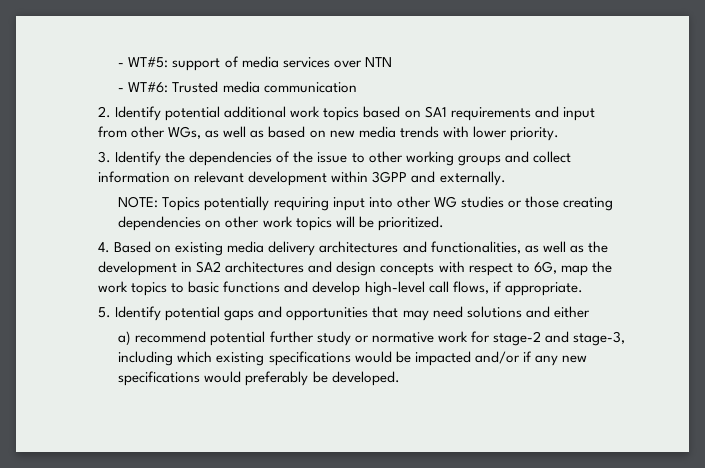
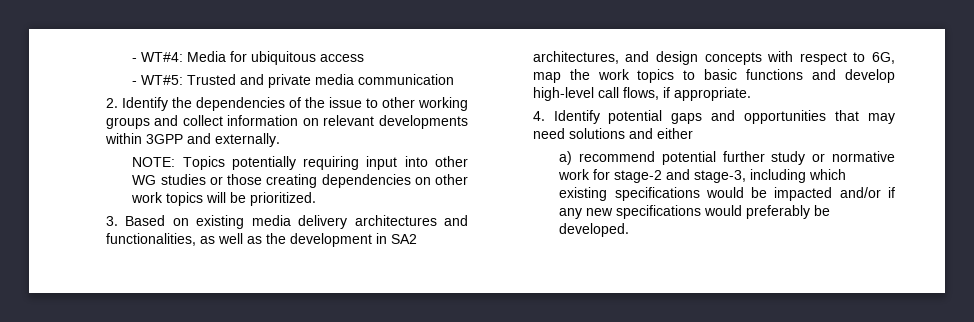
[118,56,392,71] [118,81,357,93] [98,106,595,121] [98,126,559,141] [98,151,112,163] - WT#5: support of media services over NTN // - WT#6: Trusted media communication // 2. Identify potential additional work topics based on SA1 requirements and input from other WGs, as well as based on new media trends with lower priority. // 3. -> [132,51,365,65] [132,74,455,88] [105,98,118,108] - WT#4: Media for ubiquitous access // - WT#5: Trusted and private media communication // 2.
[248,171,328,186] development -> [379,115,468,129] developments
[98,242,111,253] 4. -> [105,216,118,226] 3.
[225,261,305,273] architectures -> [532,51,619,64] architectures,
[98,307,112,318] 5. -> [532,111,545,121] 4.

